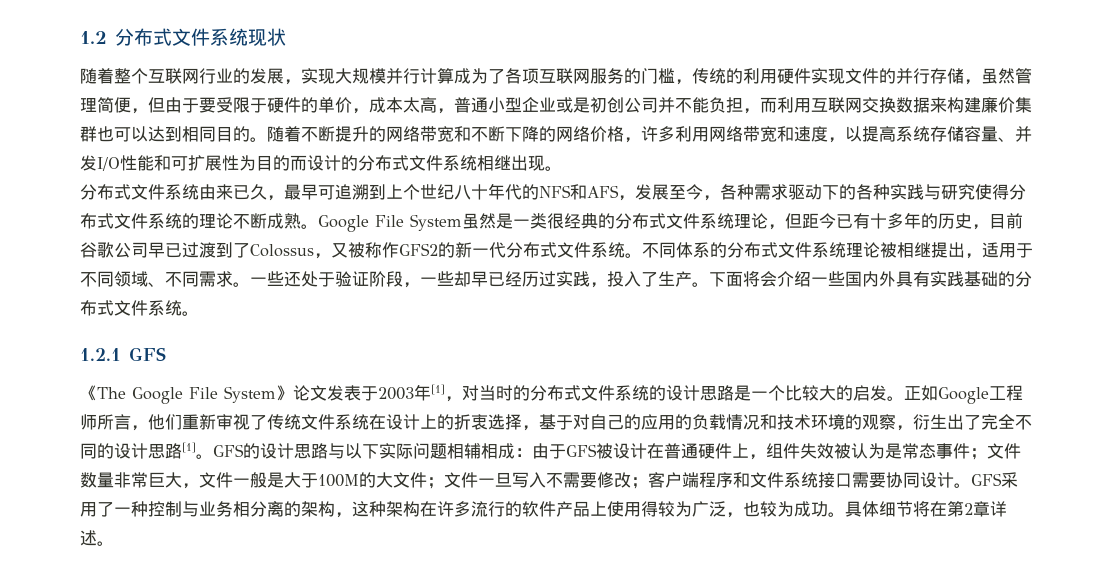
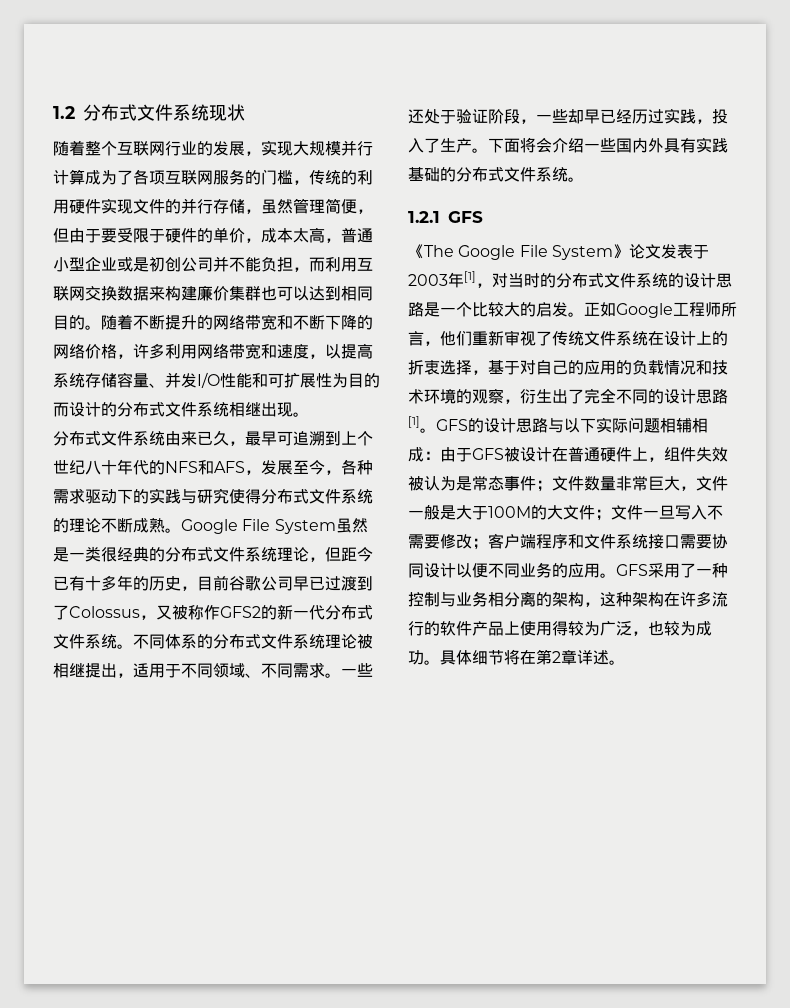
[856,184,890,200] 各种 -> (149, 496) none
(954, 480) none -> [456,562,600,578] 以便不同业务的应用

